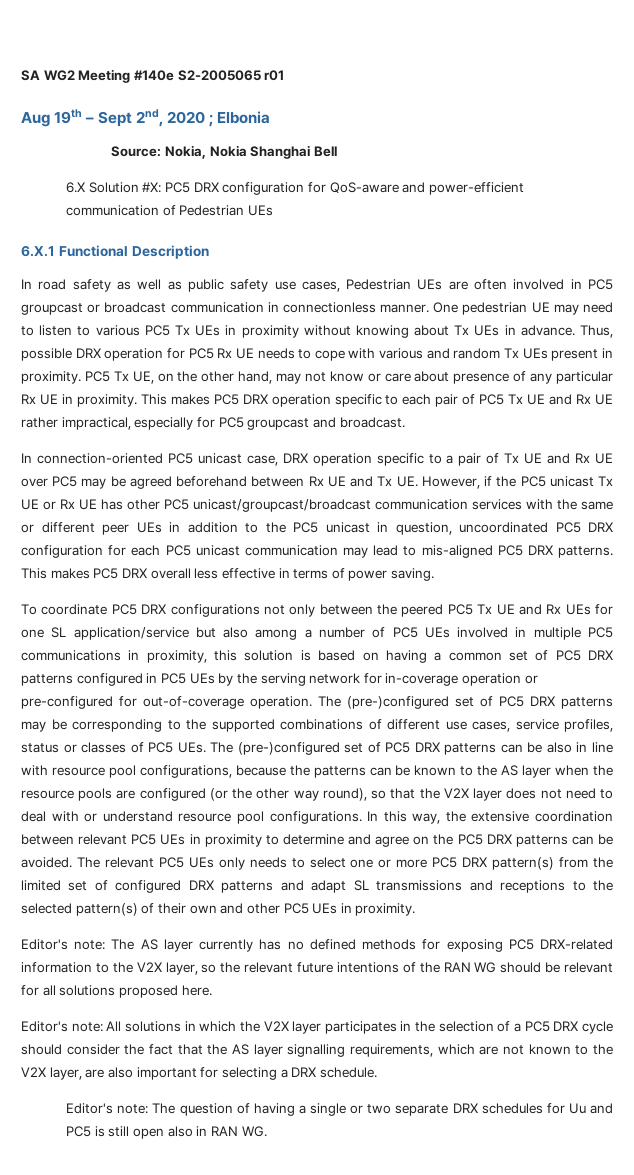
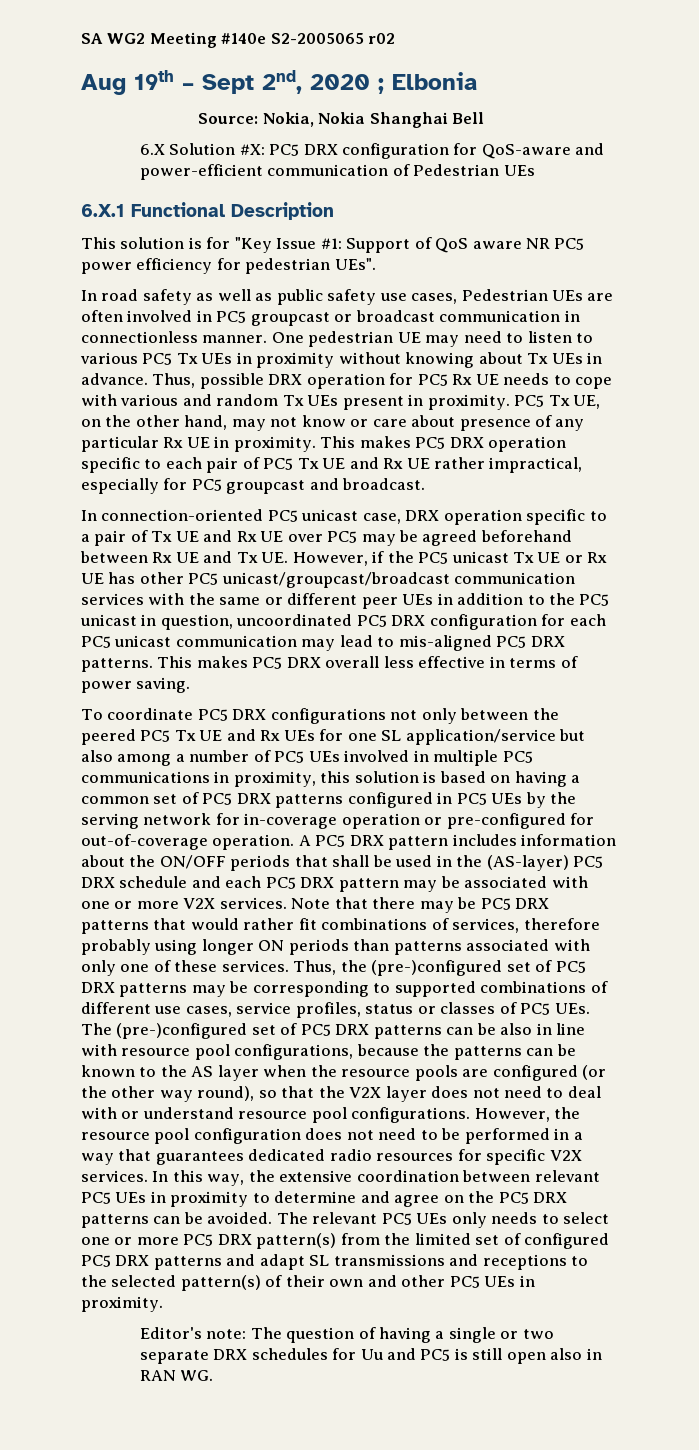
[264,70,285,81] r01 -> [368,33,396,44] r02
(209, 252) none -> [81,237,585,253] [81,258,376,274] // This solution is for "Key Issue #1: Support of QoS aware NR PC5 power efficiency for pedestrian UEs".
[318,696,341,707] The -> [298,834,617,850] [81,855,604,871] [81,876,588,892] [81,897,550,913] [81,918,600,934] [81,939,590,955] [81,960,367,976] A PC5 DRX pattern includes information about the ON/OFF periods that shall be used in the (AS-layer) PC5 DRX schedule and each PC5 DRX pattern may be associated with one or more V2X services. Note that there may be PC5 DRX patterns that would rather fit combinations of services, therefore probably using longer ON periods than patterns associated with only one of these services. Thus, the
[186,719,206,730] the -> (391, 988) none
(362, 817) none -> [474,1107,581,1122] [81,1128,583,1144] [81,1149,582,1165] [81,1170,148,1182] However, the resource pool configuration does not need to be performed in a way that guarantees dedicated radio resources for specific V2X services.
(182, 886) none -> [81,1255,111,1267] PC5
[21,939,613,952] [21,962,613,975] [21,985,212,998] [21,1021,613,1034] [21,1044,613,1057] [21,1067,377,1080] // Editor's note: The AS layer currently has no defined methods for exposing PC5 DRX-related information to the V2X layer, so the relevant future intentions of the RAN WG should be relevant for all solutions proposed here. // Editor's note: All solutions in which the V2X layer participates in the selection of a PC5 DRX cycle should consider the fact that the AS layer signalling requirements, which are not known to the V2X layer, are also important for selecting a DRX schedule. -> (163, 1304) none

